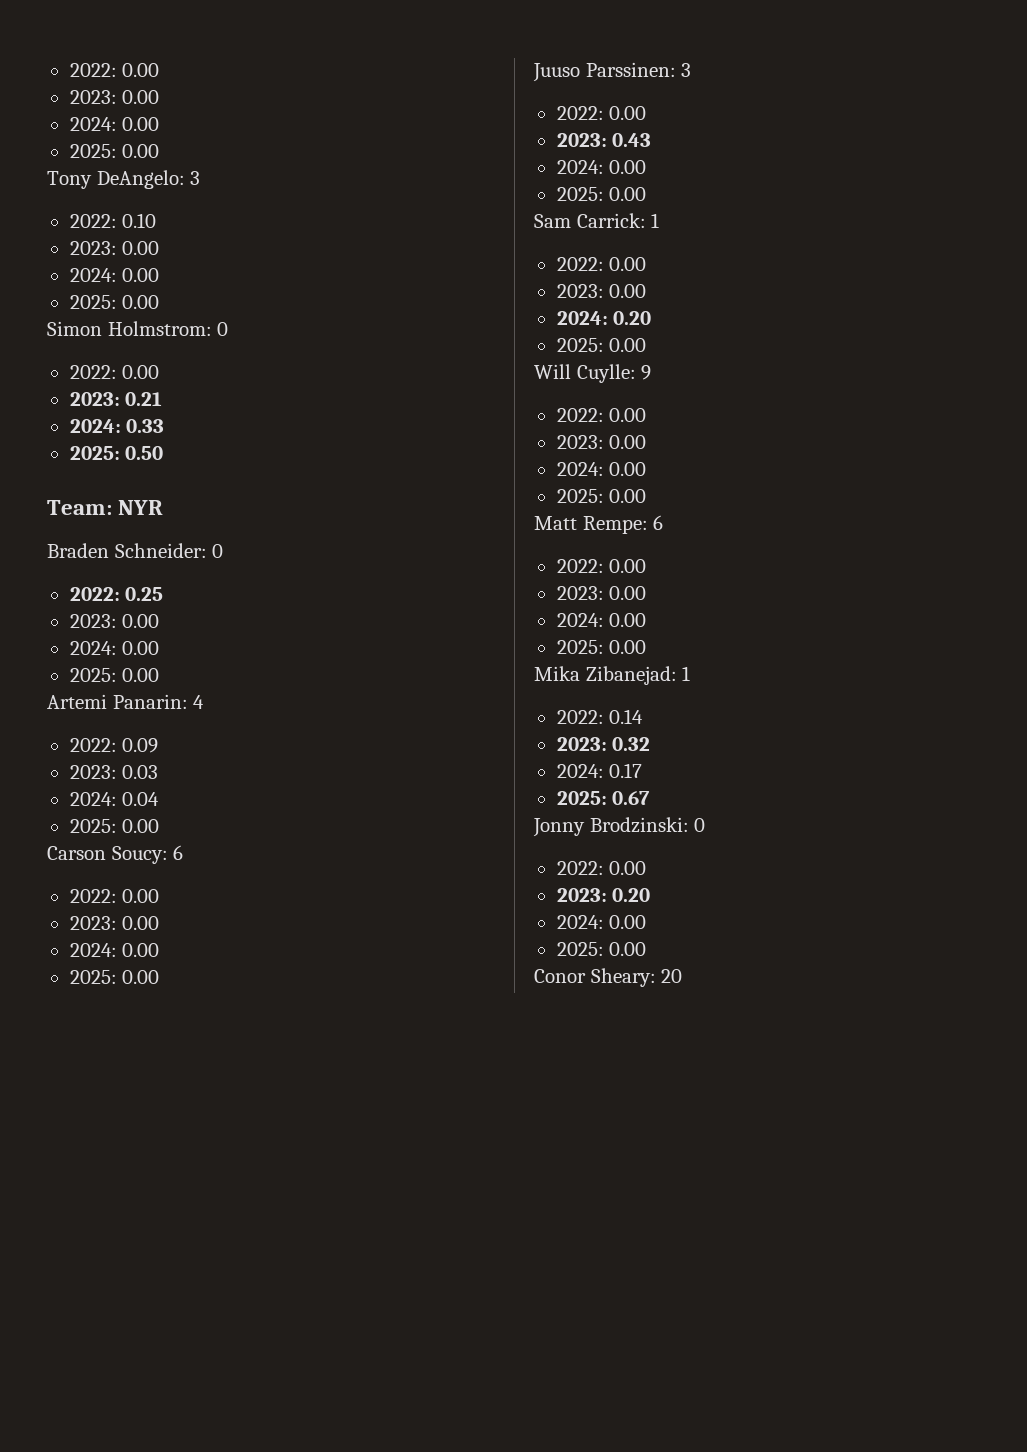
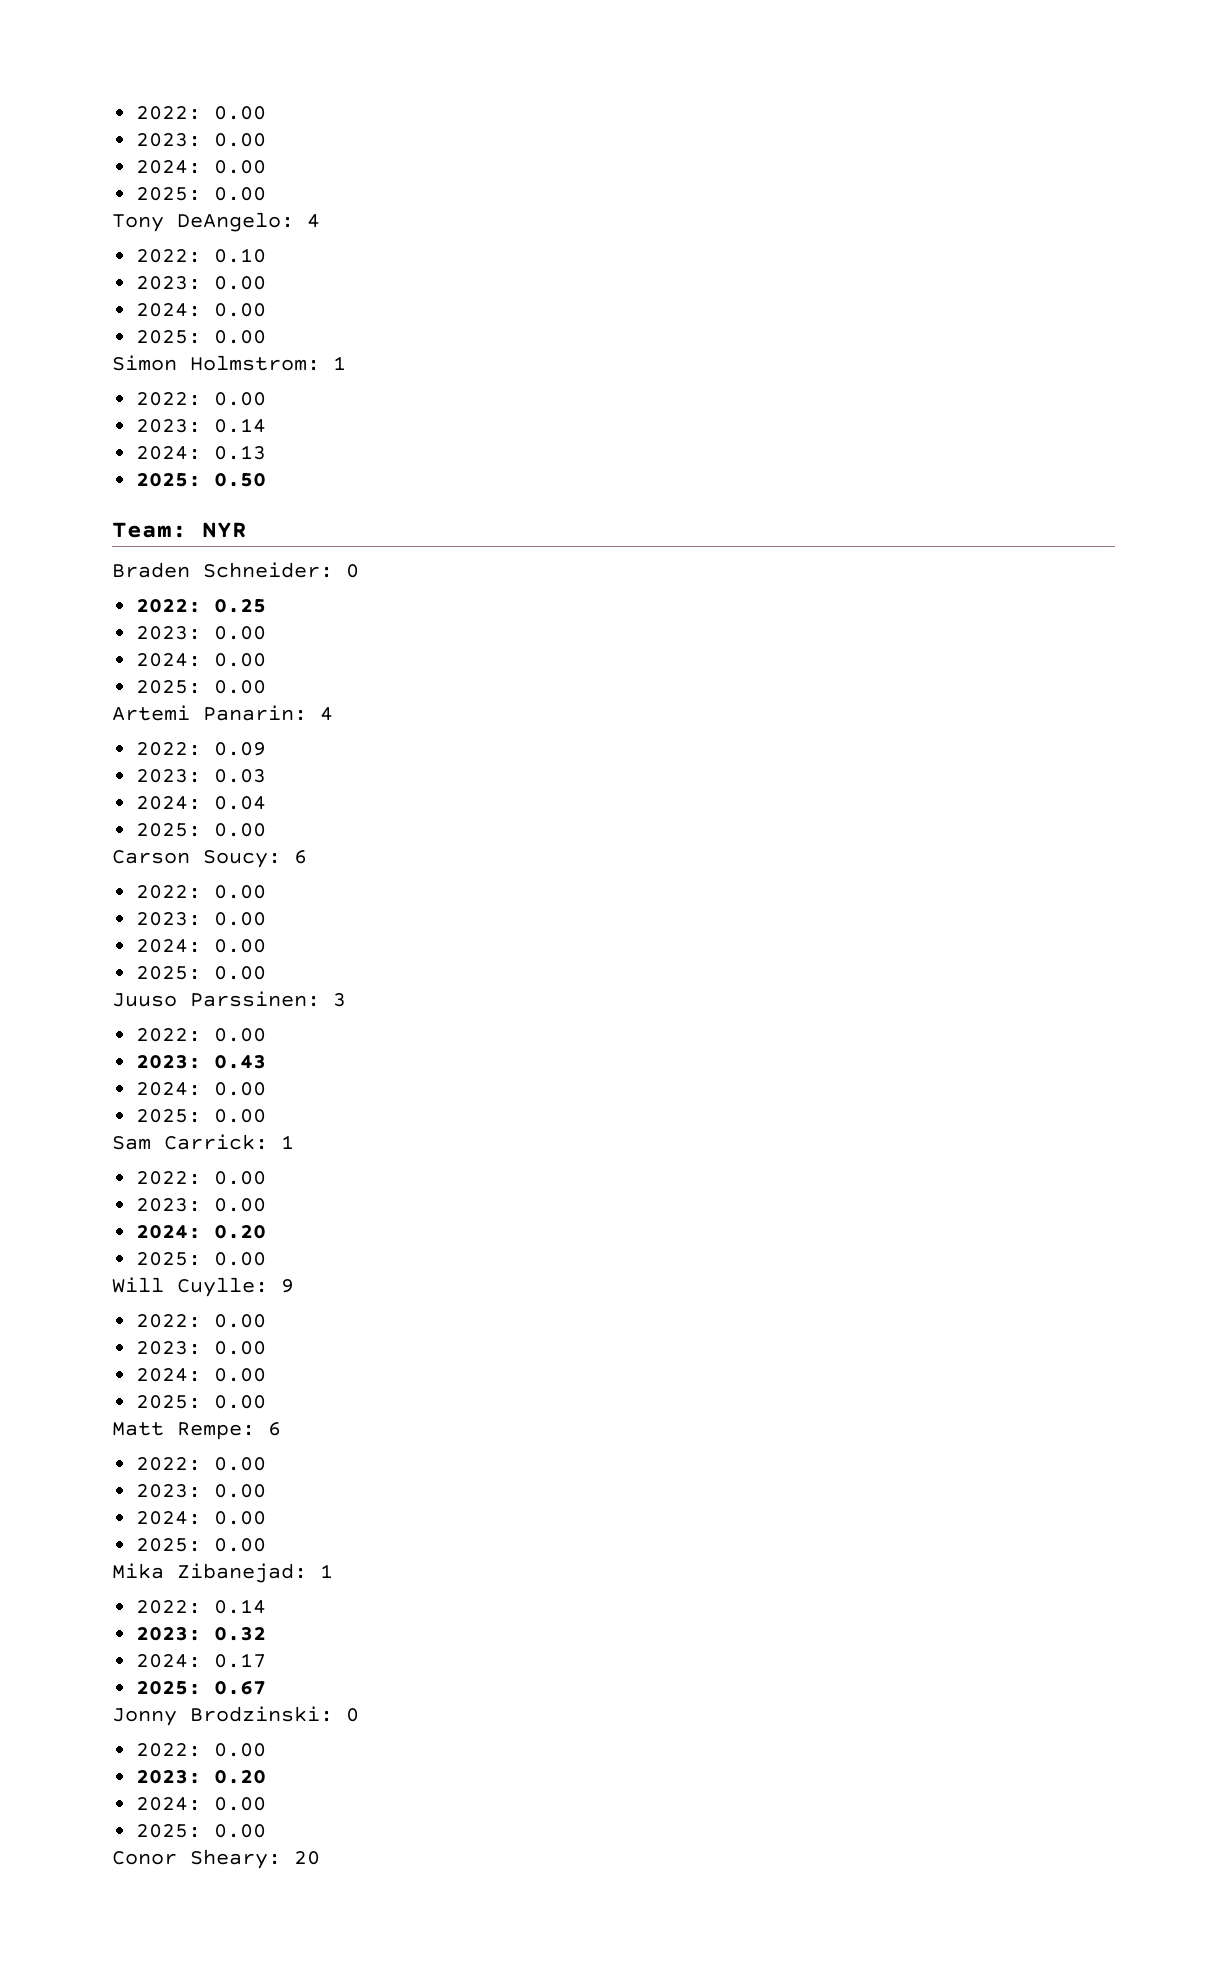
[190,171,201,185] 3 -> [307,214,320,228] 4
[217,322,229,336] [69,365,160,379] [69,392,163,406] [69,419,165,433] 0 // 2022: 0.00 // 2023: 0.21 // 2024: 0.33 -> [333,356,346,370] [136,392,267,406] [136,418,267,433] [136,445,267,460] 1 // 2022: 0.00 // 2023: 0.14 // 2024: 0.13

